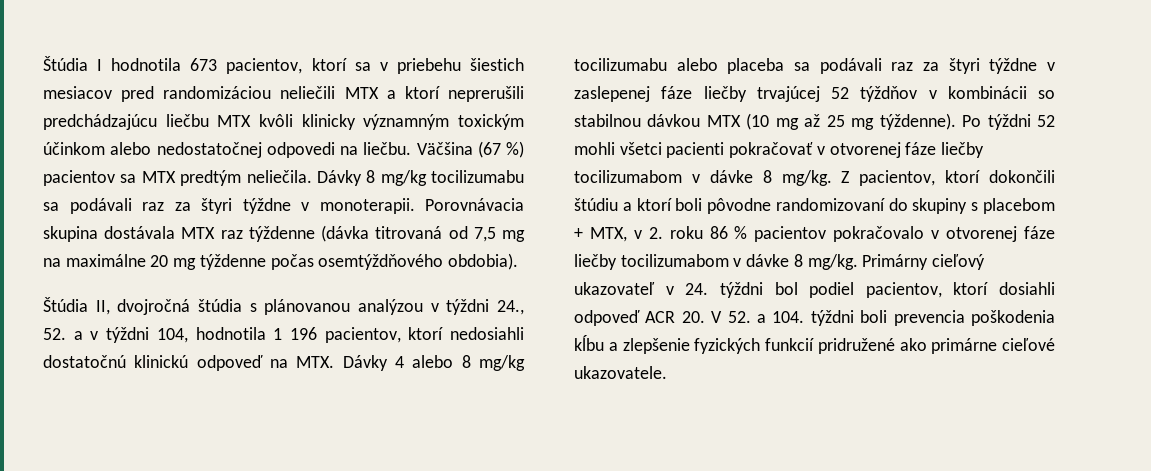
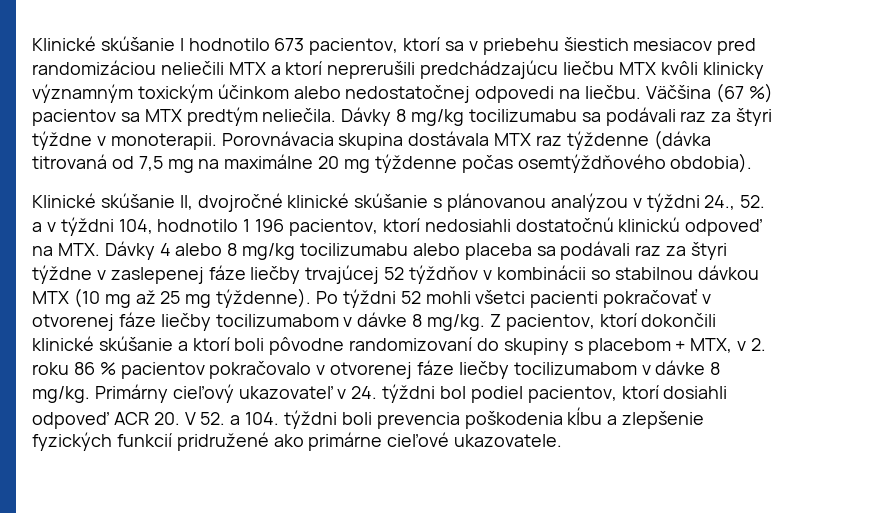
[43,56,182,71] Štúdia I hodnotila -> [32,36,270,51] Klinické skúšanie I hodnotilo
[43,297,242,315] Štúdia II, dvojročná štúdia -> [32,193,429,212] Klinické skúšanie II, dvojročné klinické skúšanie
[195,327,266,340] hodnotila -> [157,219,239,232] hodnotilo
[574,198,618,211] štúdiu -> [32,336,173,351] klinické skúšanie

